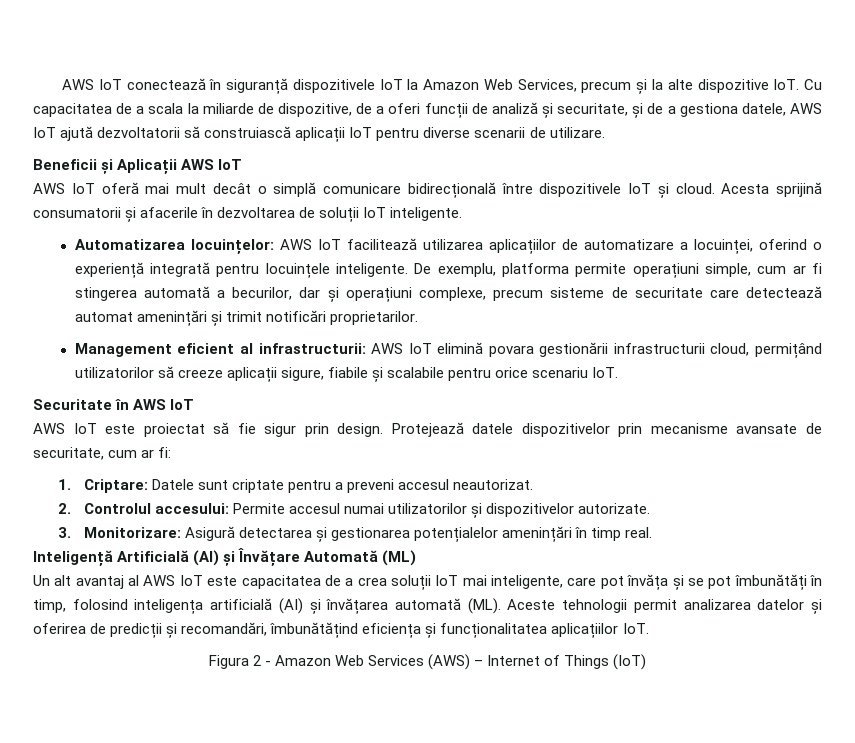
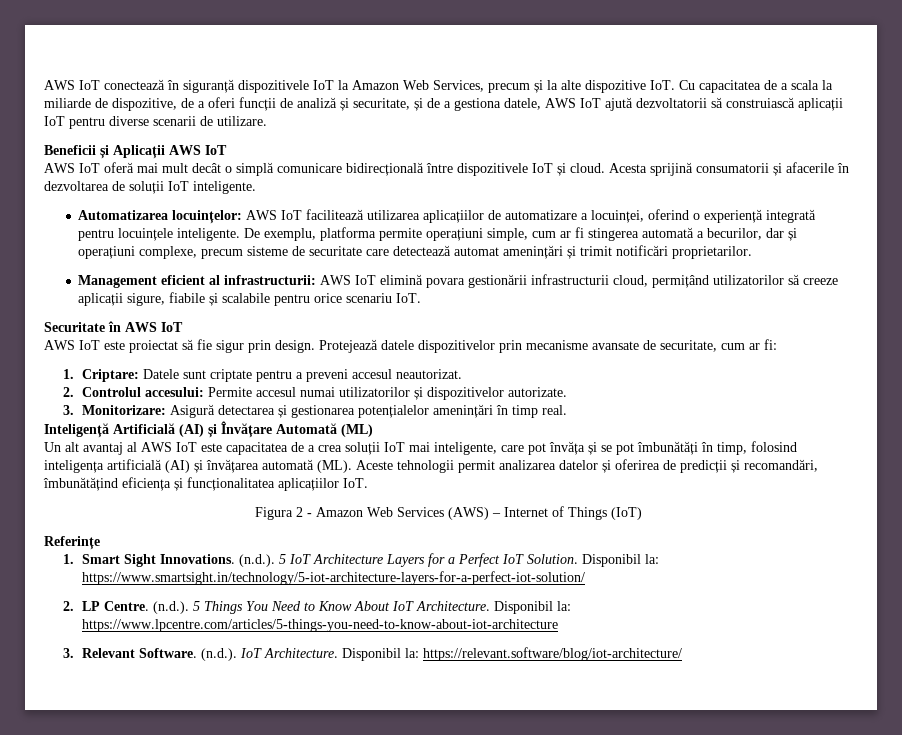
(647, 662) none -> [44,536,100,550] [62,553,659,567] [81,571,585,585] [62,601,571,614] [81,619,558,632] [62,647,682,661] // Referințe // 1. Smart Sight Innovations. (n.d.). 5 IoT Architecture Layers for a Perfect IoT Solution. Disponibil la: https://www.smartsight.in/technology/5-iot-architecture-layers-for-a-perfect-iot-solution/ // 2. LP Centre. (n.d.). 5 Things You Need to Know About IoT Architecture. Disponibil la: https://www.lpcentre.com/articles/5-things-you-need-to-know-about-iot-architecture // 3. Relevant Software. (n.d.). IoT Architecture. Disponibil la: https://relevant.software/blog/iot-architecture/

